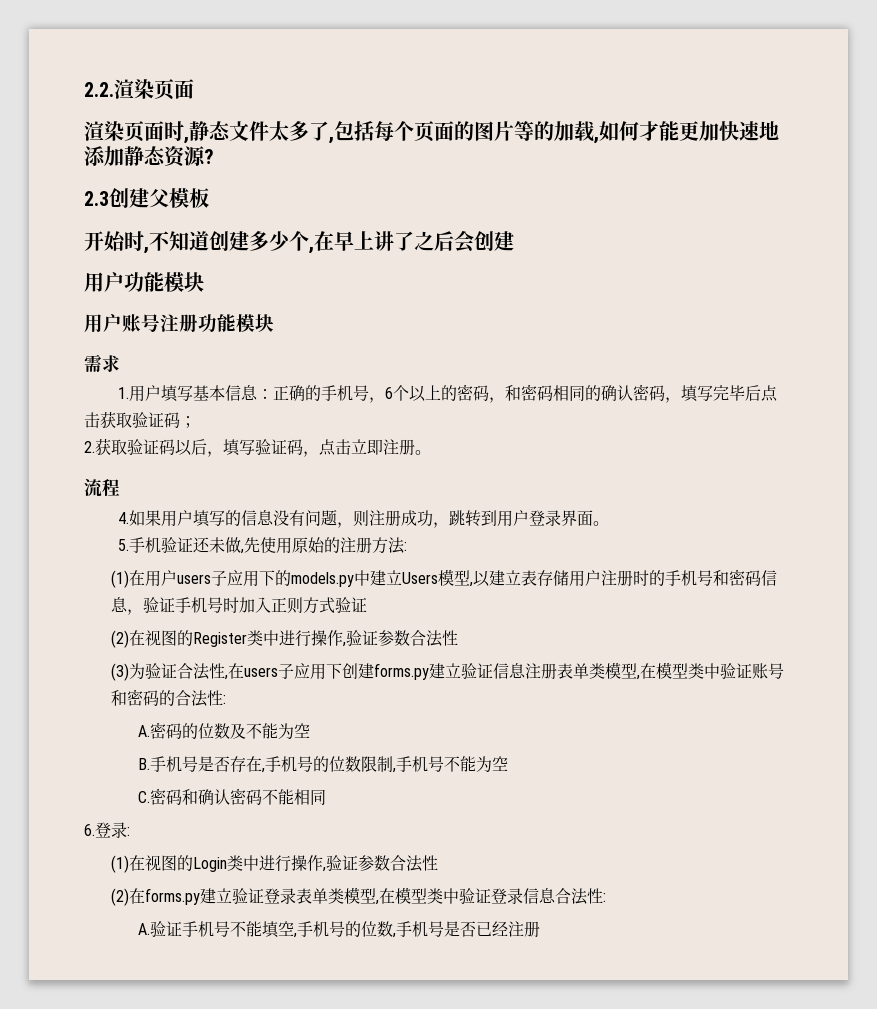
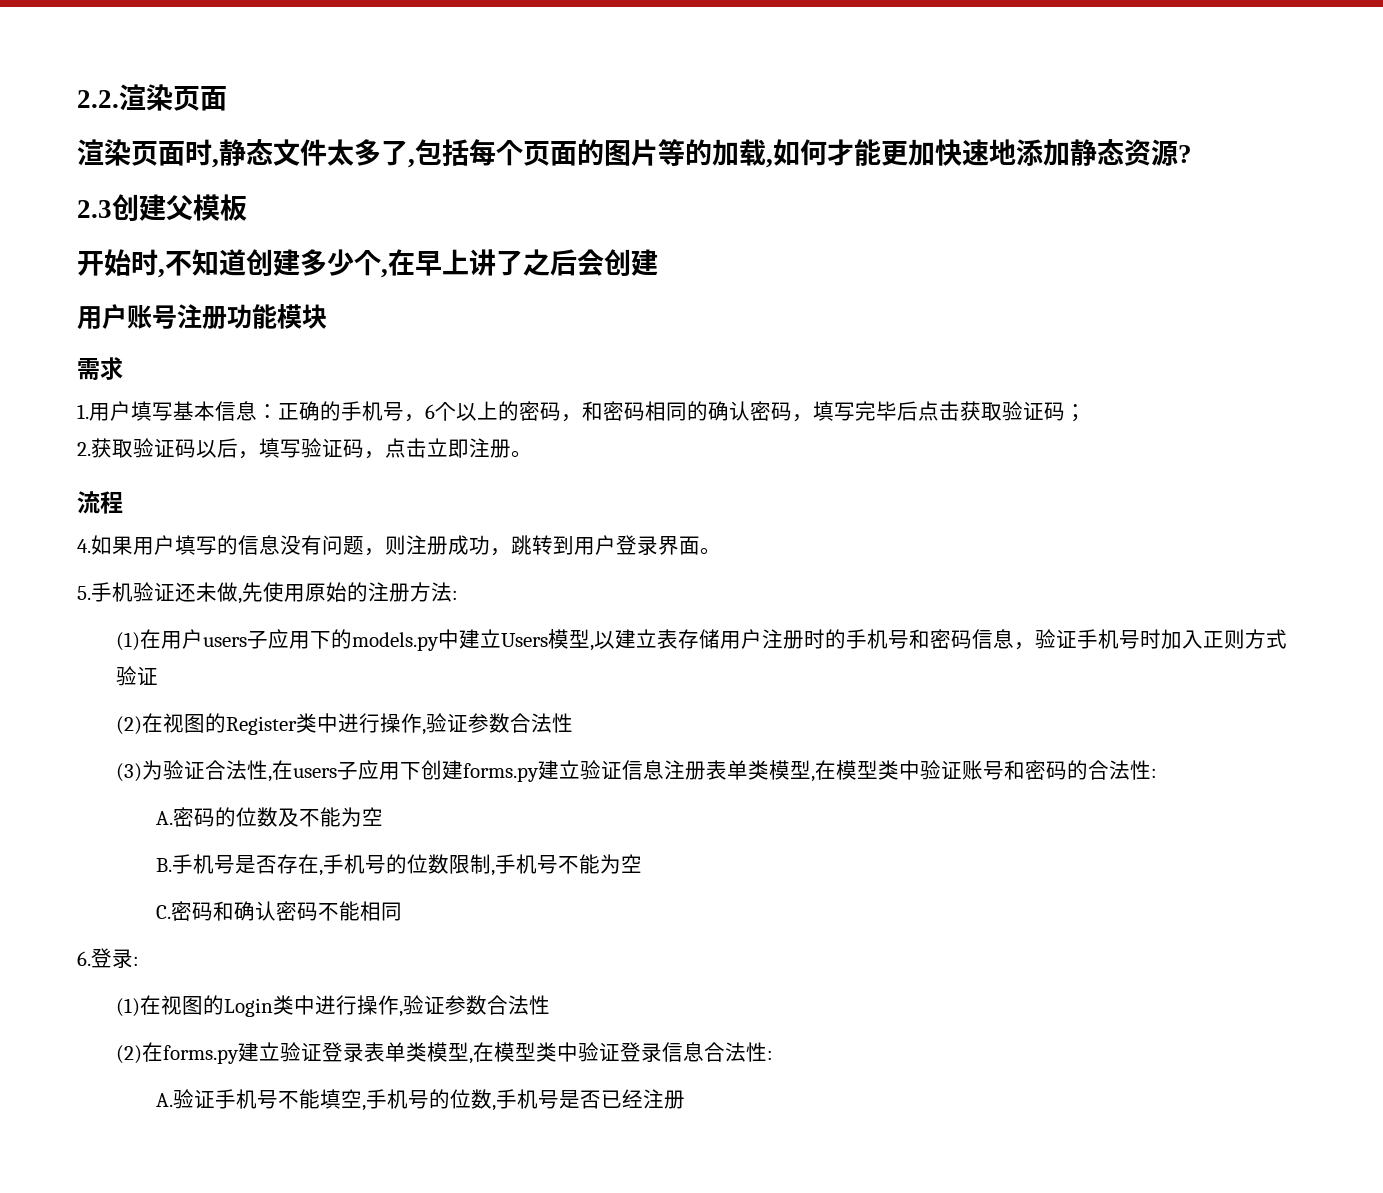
[84,272,204,292] // 用户功能模块 -> (658, 262) none

